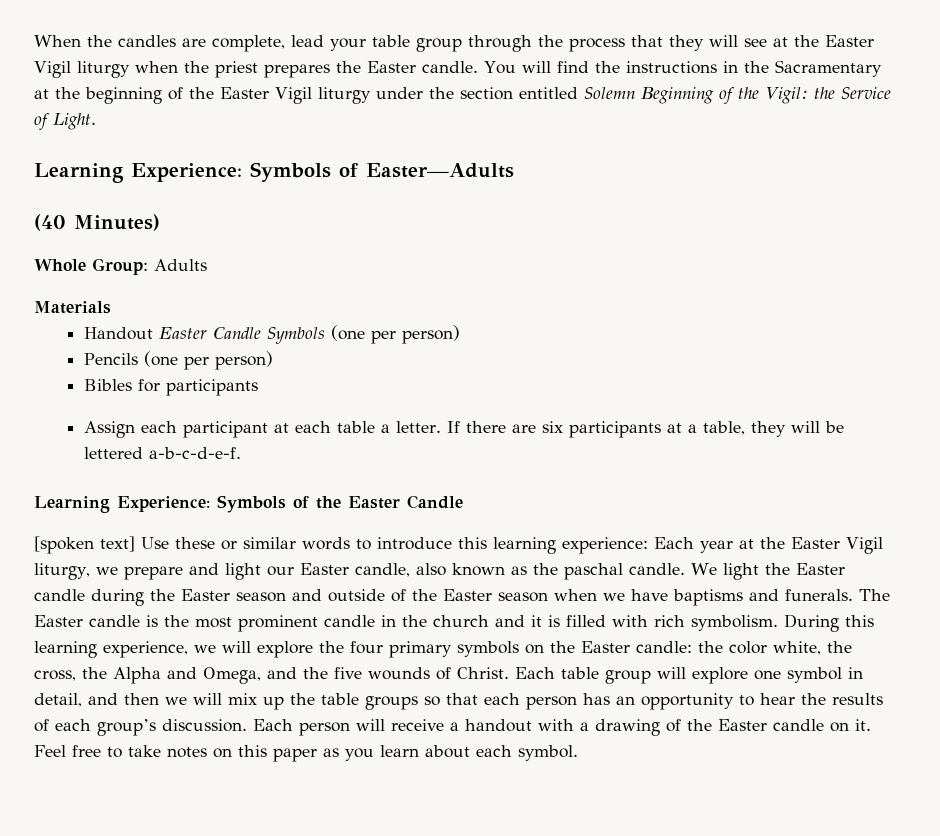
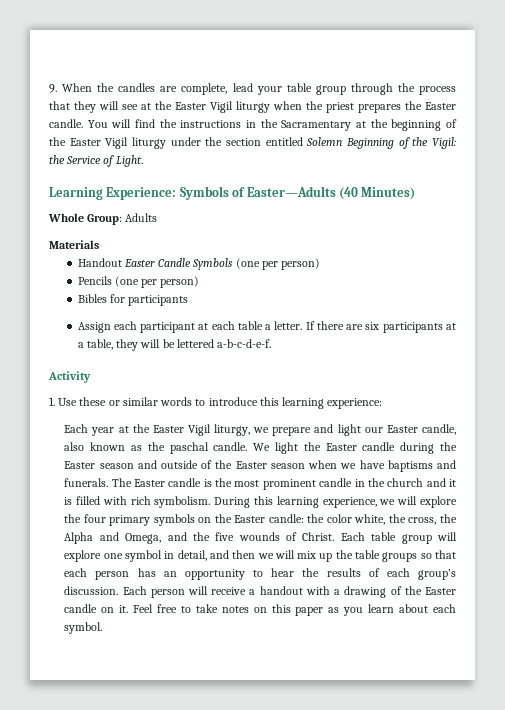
(34, 41) none -> [49,84,57,93] 9.
(514, 170) // -> (336, 191) none
[34,495,463,513] [34,536,135,554] Learning Experience: Symbols of the Easter Candle // [spoken text] -> [48,371,91,383] [49,397,55,406] Activity // 1.
(648, 545) none -> (383, 403) //

